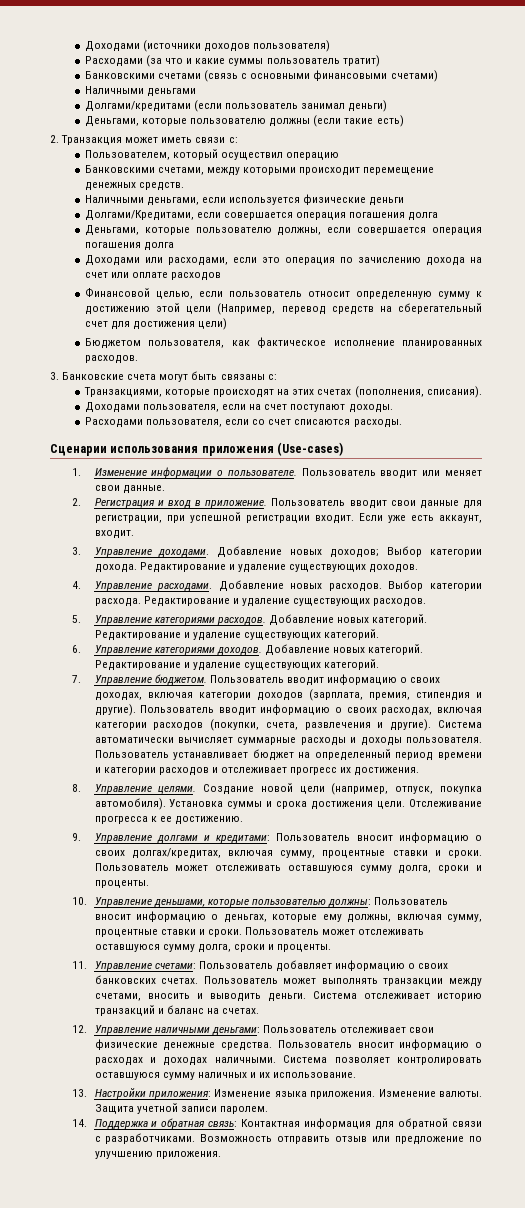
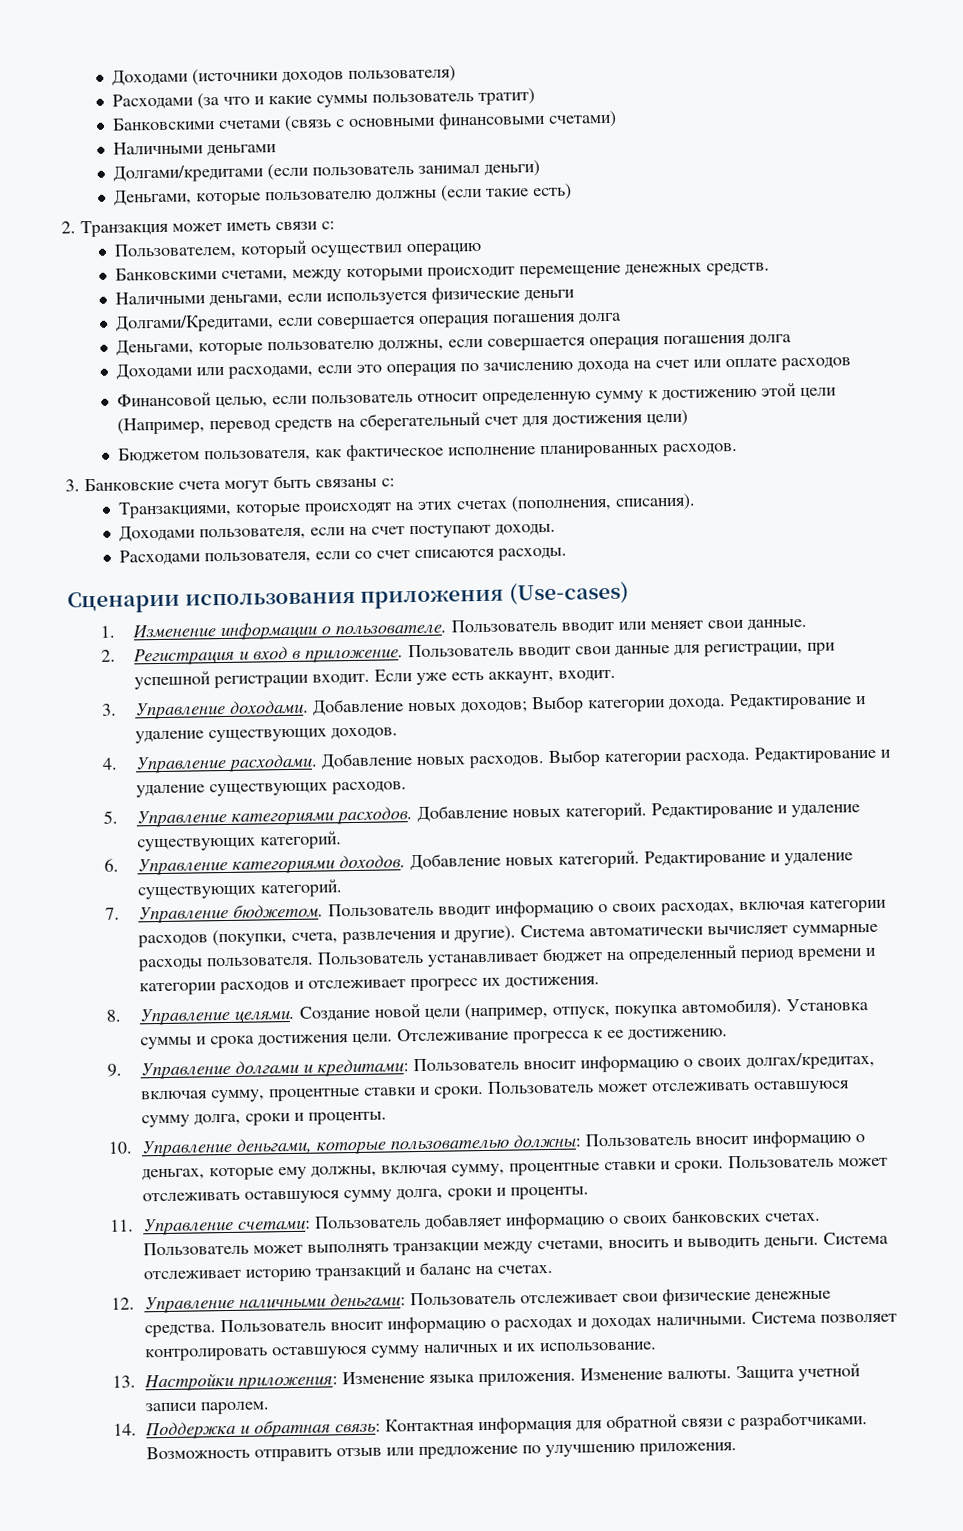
[94,689,482,701] [94,704,377,716] доходах, включая категории доходов (зарплата, премия, стипендия и другие). Пользователь вводит информацию о своих -> (657, 908) none
[350,737,402,746] и доходы -> (203, 965) none
[153,899,205,908] деньшами, -> [235,1137,313,1155] деньгами,

